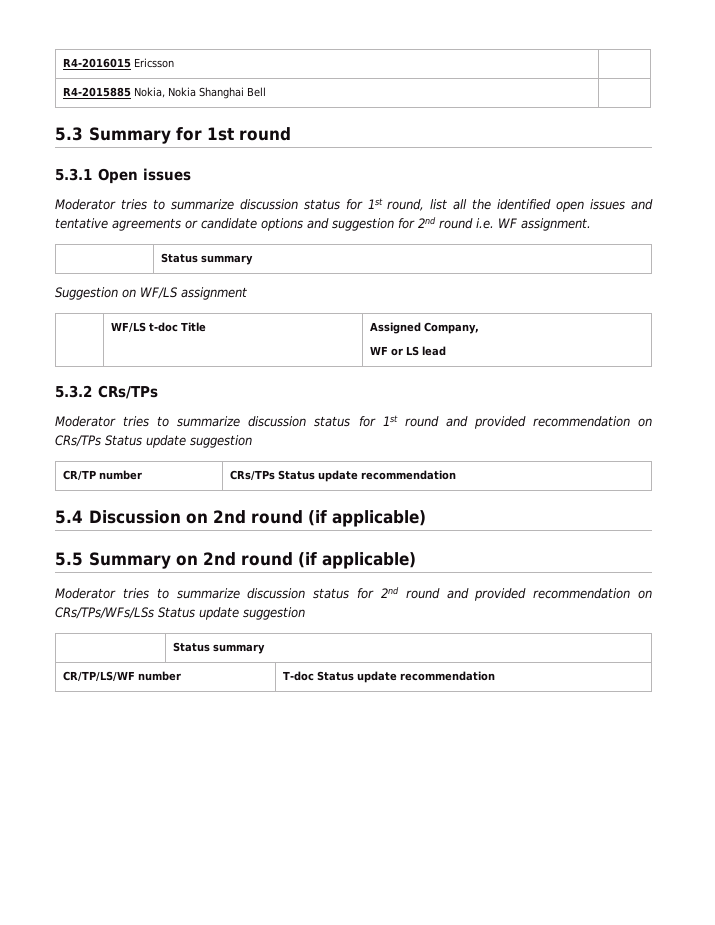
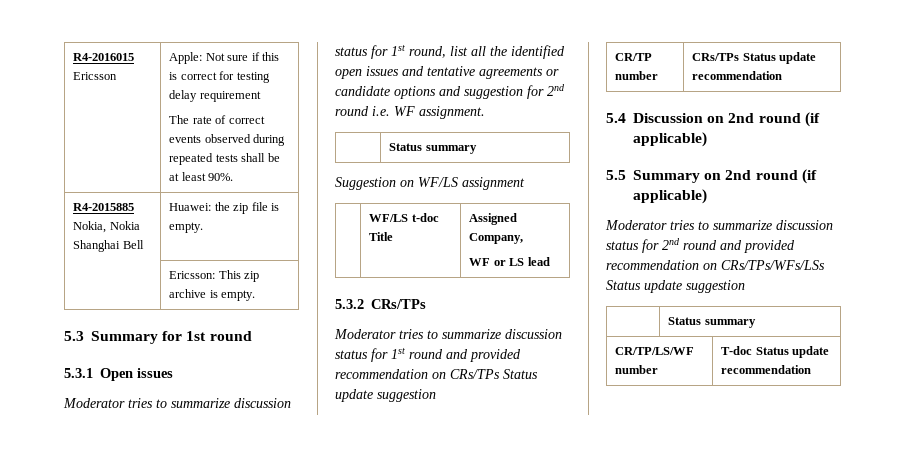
(174, 63) none -> [169,52,279,64] [169,71,270,83] [169,90,261,102] [169,115,265,124] [169,134,286,146] [169,153,280,165] [169,172,234,181] Apple: Not sure if this is correct for testing delay requirement // The rate of correct events observed during repeated tests shall be at least 90%.
(266, 92) none -> [169,202,279,214] [169,222,204,233] [169,270,260,282] [169,289,256,301] Huawei: the zip file is empty. // | Ericsson: This zip archive is empty.

